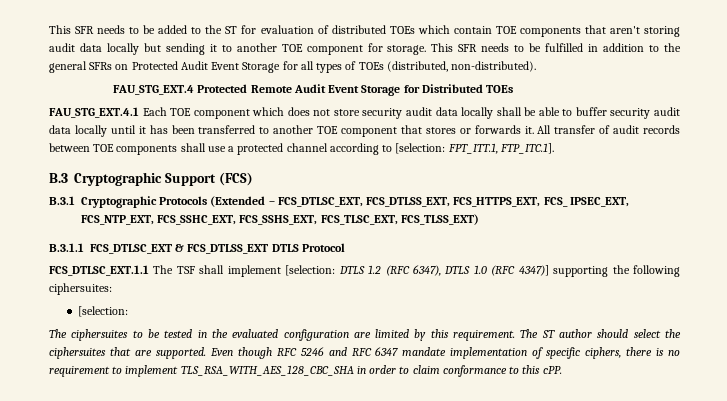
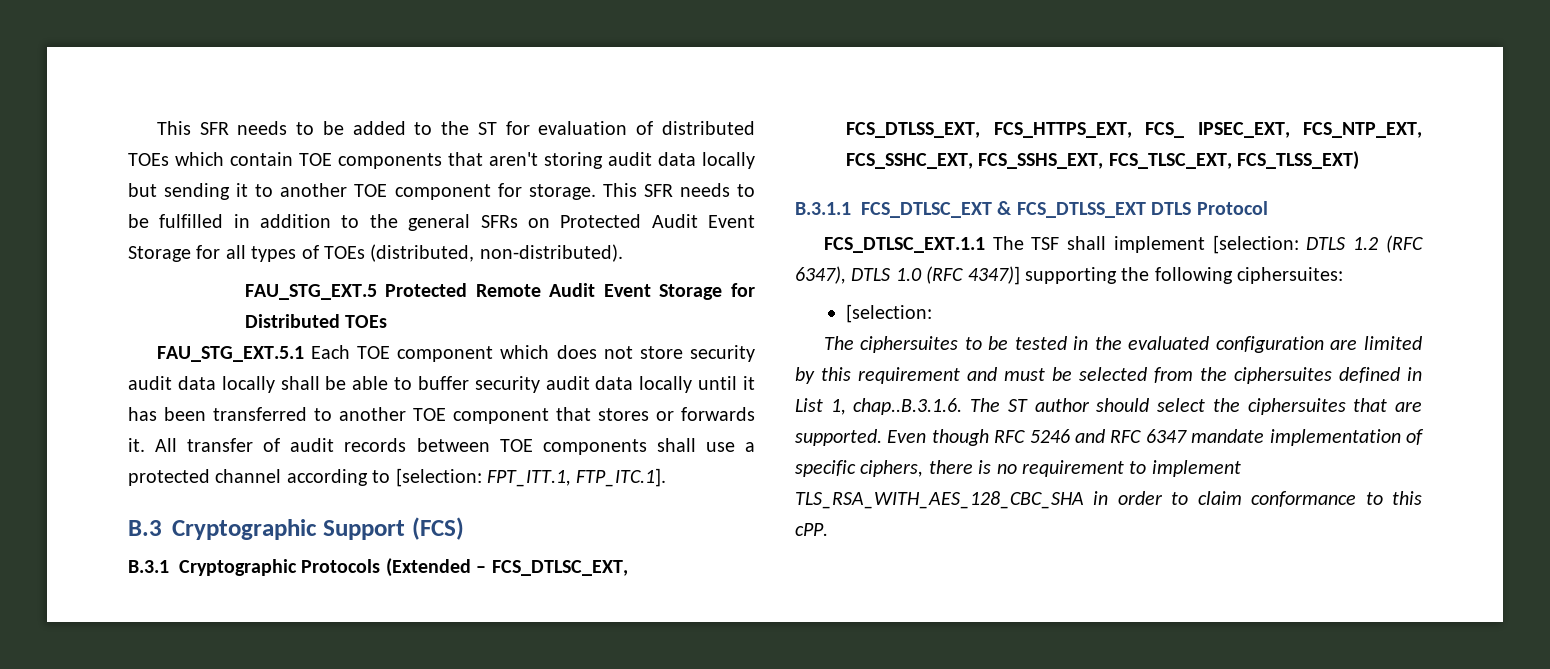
[113,85,195,95] FAU_STG_EXT.4 -> [244,284,377,300] FAU_STG_EXT.5
[49,107,139,118] FAU_STG_EXT.4.1 -> [156,346,304,362] FAU_STG_EXT.5.1
[453,330,516,341] requirement. -> [858,367,1422,384] [795,398,963,415] requirement and must be selected from the ciphersuites defined in List 1, chap..B.3.1.6.

